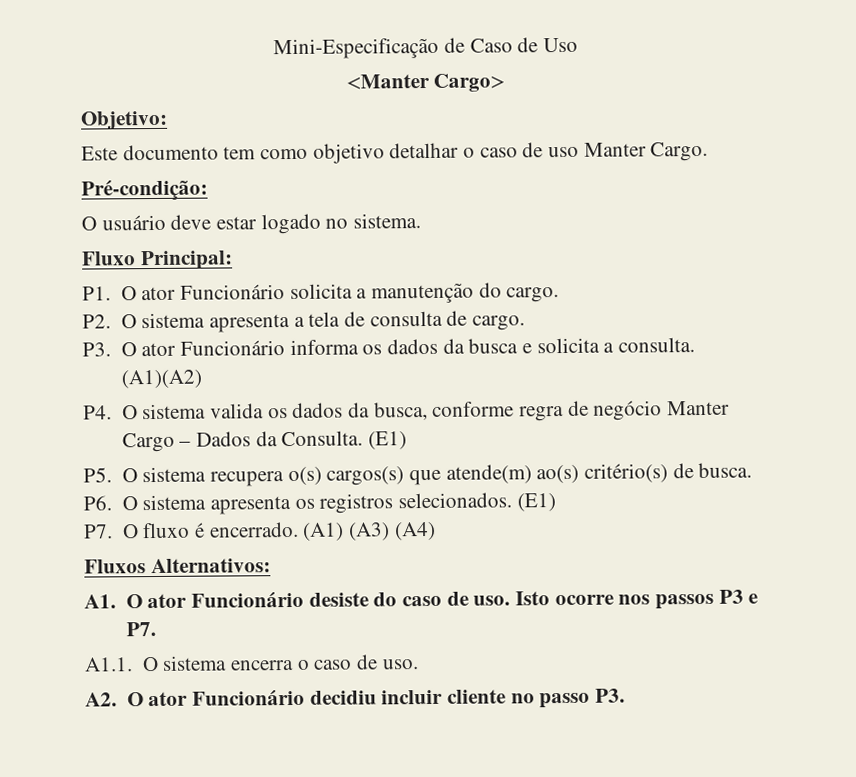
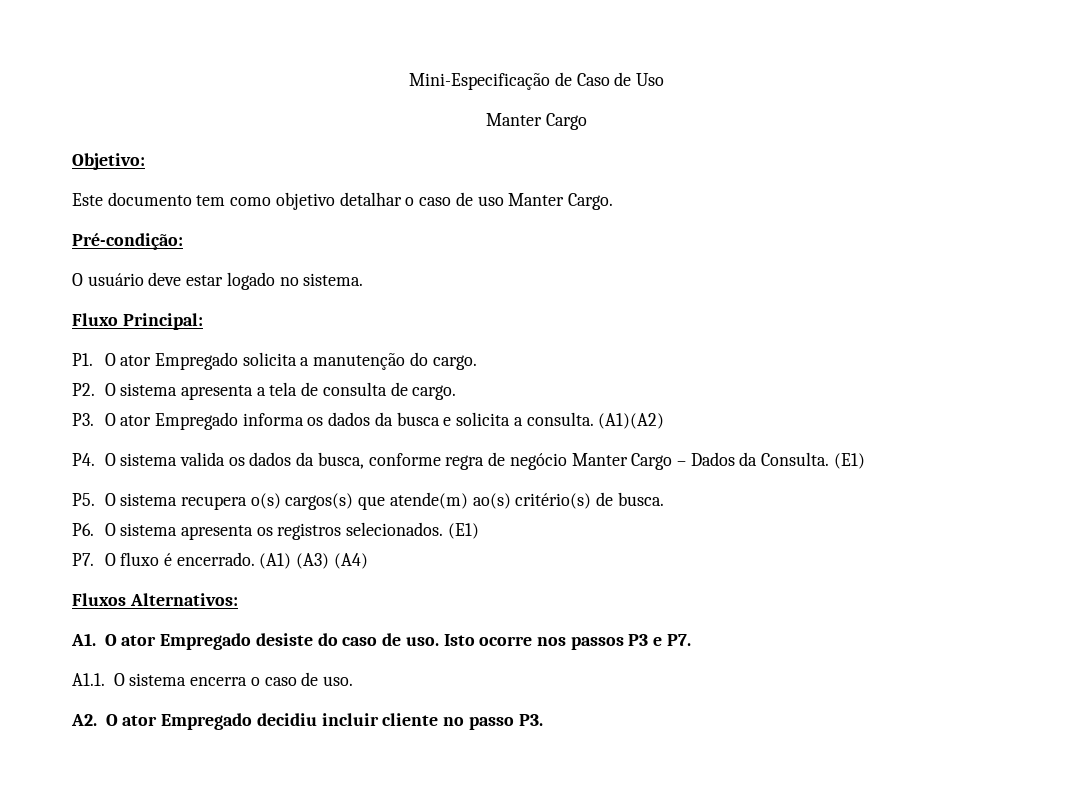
[345,73,506,92] <Manter Cargo> -> [486,113,587,130] Manter Cargo
[179,284,285,300] Funcionário -> [155,352,239,370] Empregado
[179,340,285,356] Funcionário -> [155,412,239,430] Empregado
[190,590,304,608] Funcionário -> [160,633,252,650] Empregado
[191,688,305,706] Funcionário -> [161,713,253,730] Empregado

